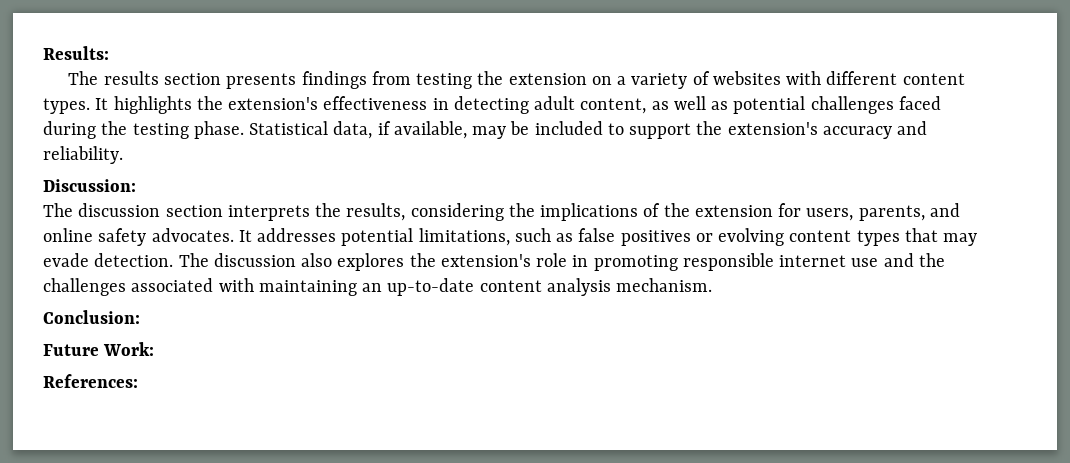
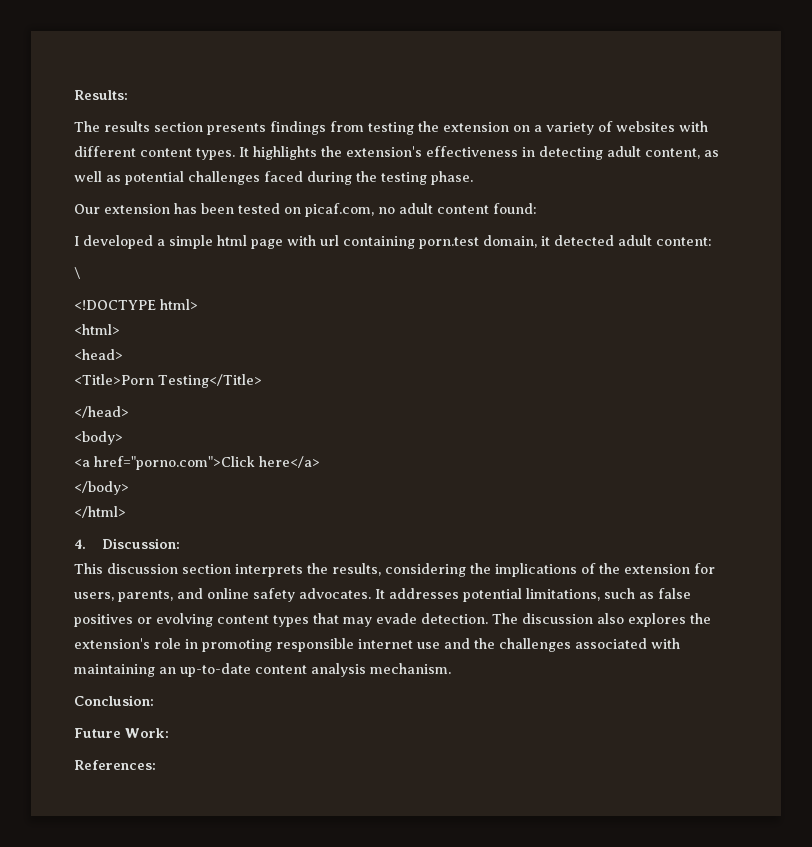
[249,121,928,139] [43,146,123,164] Statistical data, if available, may be included to support the extension's accuracy and reliability. // -> [74,203,537,217] [74,235,712,249] [74,267,80,279] [74,299,198,310] [74,324,120,335] [74,349,123,360] [74,374,262,388] [74,406,129,418] [74,431,123,445] [74,456,320,470] [74,481,129,495] [74,506,126,518] [74,539,86,549] // Our extension has been tested on picaf.com, no adult content found: // I developed a simple html page with url containing porn.test domain, it detected adult content: // \ // <!DOCTYPE html> // <html> // <head> // <Title>Porn Testing</Title> // </head> // <body> // <a href="porno.com">Click here</a> // </body> // </html> // 4.
[43,203,73,217] The -> [74,563,103,574] This

